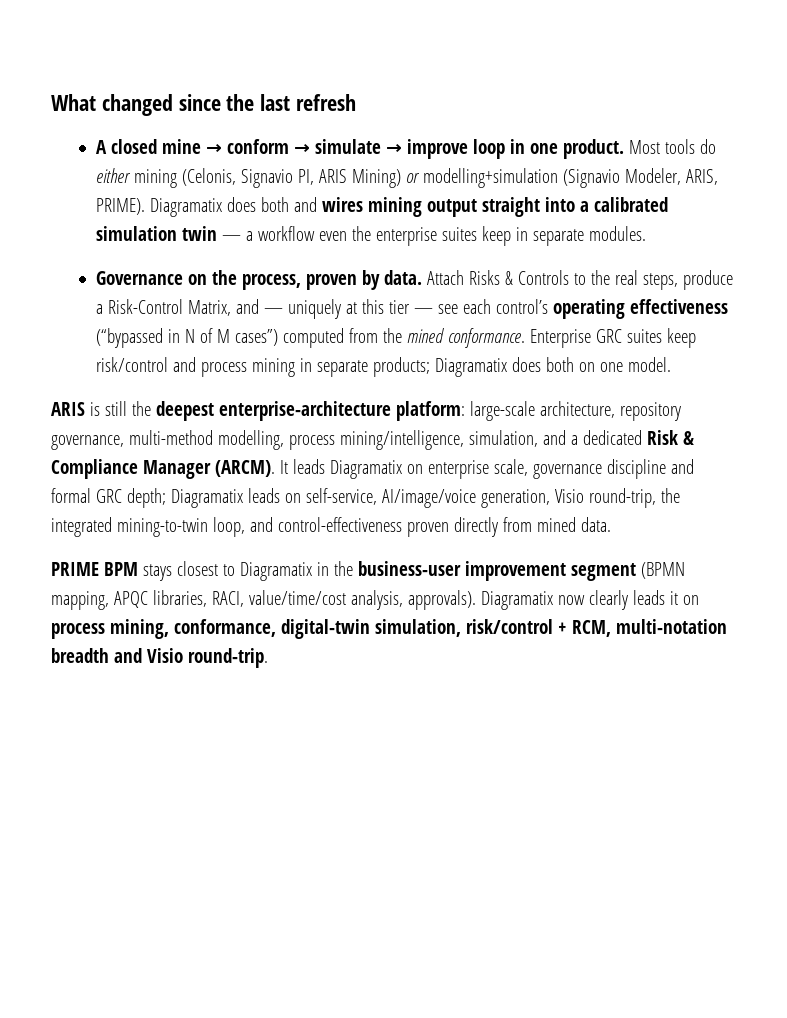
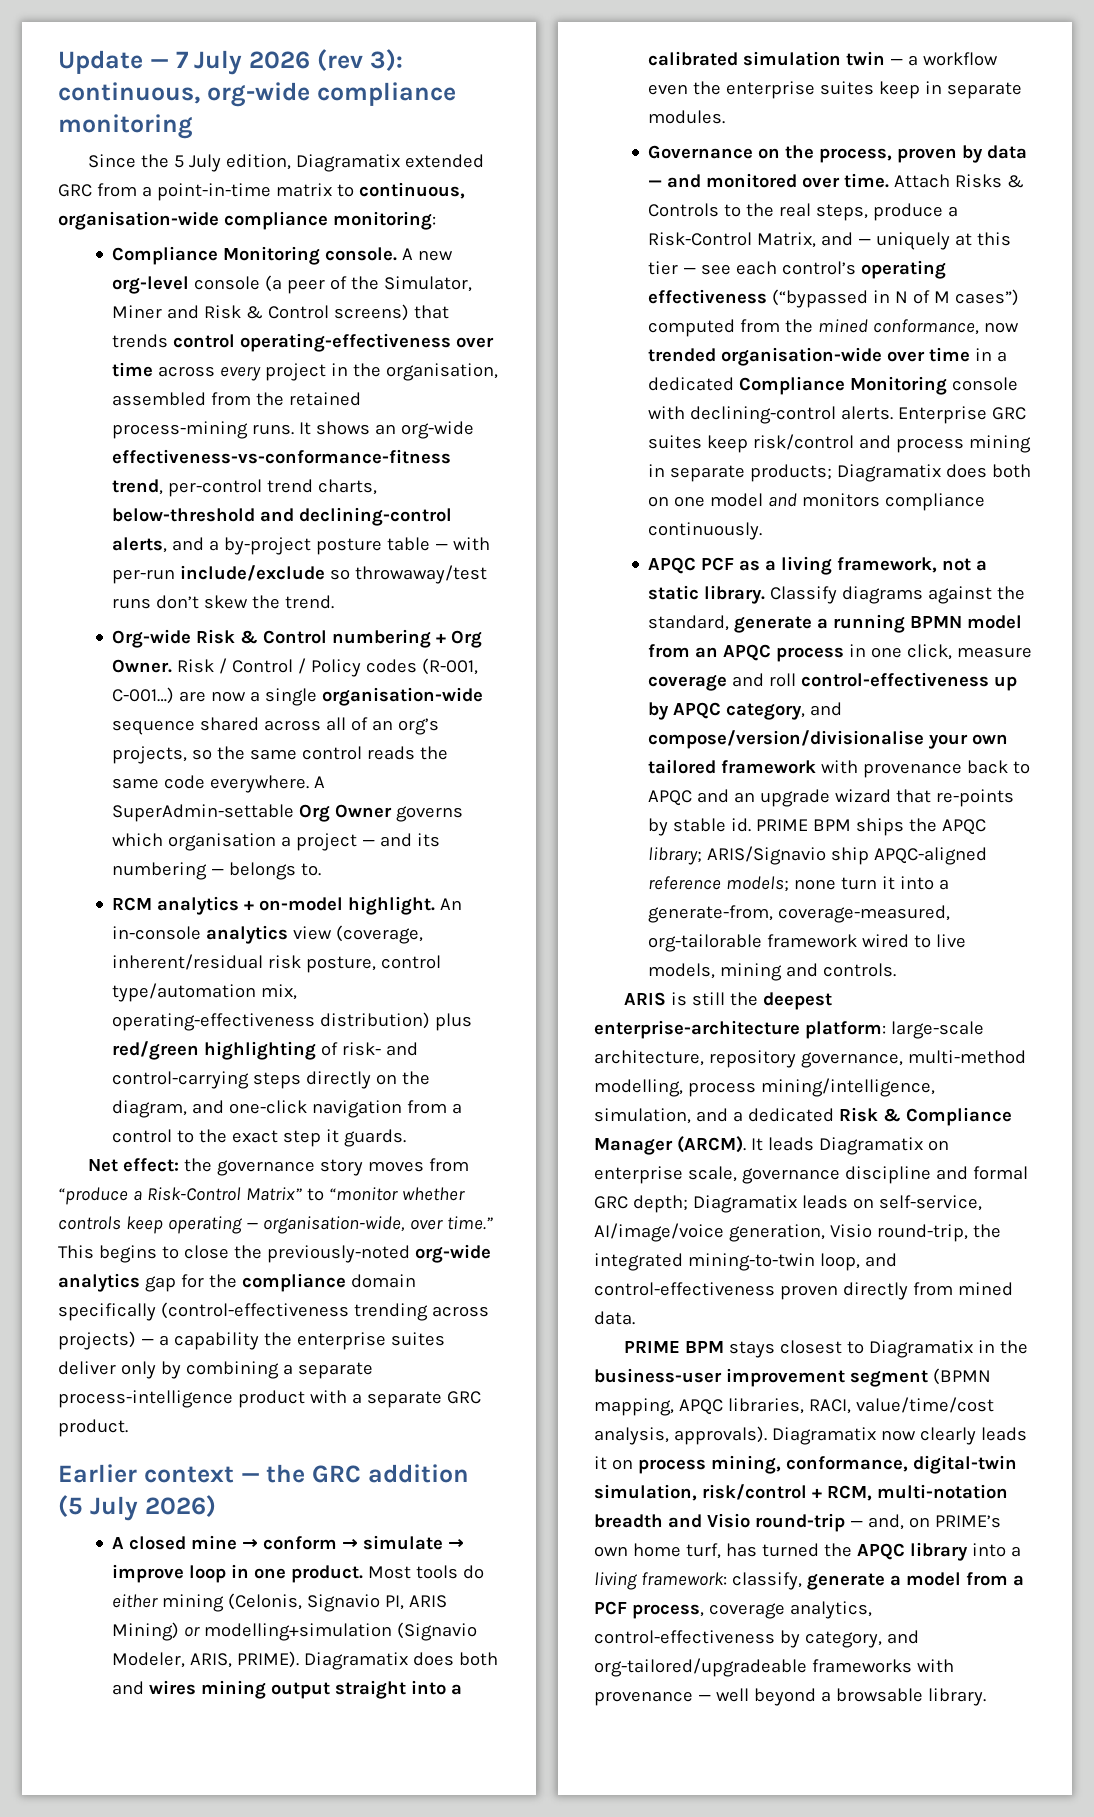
[51,94,357,116] What changed since the last refresh -> [58,49,403,75] [58,82,456,107] [58,114,193,139] [87,154,484,172] [58,182,465,201] [58,211,436,230] [112,246,454,265] [112,275,473,294] [112,304,450,321] [112,333,495,352] [112,362,499,381] [112,392,362,406] [112,421,475,439] [112,449,452,464] [112,479,378,497] [112,507,453,526] [112,537,491,555] [112,565,488,584] [112,595,335,609] [112,629,483,648] [112,658,479,677] [112,687,484,706] [112,717,440,735] [112,746,449,764] [112,775,326,793] [112,804,464,822] [112,833,441,851] [112,862,322,880] [112,896,463,915] [112,925,424,944] [112,954,442,973] [112,983,298,1002] [112,1012,473,1031] [112,1041,419,1060] [112,1071,431,1089] [112,1100,463,1118] [112,1129,407,1147] [87,1158,469,1176] [58,1187,465,1205] [58,1216,493,1234] [58,1244,491,1263] [58,1273,416,1292] [58,1302,489,1321] [58,1331,445,1350] [58,1361,373,1379] [58,1390,481,1408] [58,1419,128,1437] [58,1464,469,1483] [58,1495,216,1521] Update — 7 July 2026 (rev 3): continuous, org-wide compliance monitoring // Since the 5 July edition, Diagramatix extended GRC from a point-in-time matrix to continuous, organisation-wide compliance monitoring: // Compliance Monitoring console. A new org-level console (a peer of the Simulator, Miner and Risk & Control screens) that trends control operating-effectiveness over time across every project in the organisation, assembled from the retained process-mining runs. It shows an org-wide effectiveness-vs-conformance-fitness trend, per-control trend charts, below-threshold and declining-control alerts, and a by-project posture table — with per-run include/exclude so throwaway/test runs don’t skew the trend. // Org-wide Risk & Control numbering + Org Owner. Risk / Control / Policy codes (R-001, C-001…) are now a single organisation-wide sequence shared across all of an org’s projects, so the same control reads the same code everywhere. A SuperAdmin-settable Org Owner governs which organisation a project — and its numbering — belongs to. // RCM analytics + on-model highlight. An in-console analytics view (coverage, inherent/residual risk posture, control type/automation mix, operating-effectiveness distribution) plus red/green highlighting of risk- and control-carrying steps directly on the diagram, and one-click navigation from a control to the exact step it guards. // Net effect: the governance story moves from “produce a Risk-Control Matrix” to “monitor whether controls keep operating — organisation-wide, over time.” This begins to close the previously-noted org-wide analytics gap for the compliance domain specifically (control-effectiveness trending across projects) — a capability the enterprise suites deliver only by combining a separate process-intelligence product with a separate GRC product. // Earlier context — the GRC addition (5 July 2026)
[383,270,422,285] data. -> [987,145,1028,159] [648,173,890,188] data — and monitored over time.
[447,328,525,348] conformance. -> [873,319,1020,335] [648,347,1008,366] [648,376,1019,395] [648,406,894,424] conformance, now trended organisation-wide over time in a dedicated Compliance Monitoring console with declining-control alerts.
[627,357,671,372] model. -> [710,493,986,511] [648,522,763,540] [648,556,988,575] [648,585,1026,604] [648,614,1023,633] [648,644,1033,662] [648,672,1018,691] [648,702,843,720] [648,730,1009,749] [648,759,1031,778] [648,789,1015,807] [648,818,987,836] [648,846,988,865] [648,876,950,892] [648,905,951,923] [648,934,967,952] [648,963,897,981] model and monitors compliance continuously. // APQC PCF as a living framework, not a static library. Classify diagrams against the standard, generate a running BPMN model from an APQC process in one click, measure coverage and roll control-effectiveness up by APQC category, and compose/version/divisionalise your own tailored framework with provenance back to APQC and an upgrade wizard that re-points by stable id. PRIME BPM ships the APQC library; ARIS/Signavio ship APQC-aligned reference models; none turn it into a generate-from, coverage-measured, org-tailorable framework wired to live models, mining and controls.
[187,648,268,668] round-trip. -> [754,1513,1001,1532] [594,1542,1021,1561] [594,1572,1024,1590] [594,1601,872,1619] [594,1630,919,1648] [594,1658,954,1677] [594,1688,986,1706] round-trip — and, on PRIME’s own home turf, has turned the APQC library into a living framework: classify, generate a model from a PCF process, coverage analytics, control-effectiveness by category, and org-tailored/upgradeable frameworks with provenance — well beyond a browsable library.

